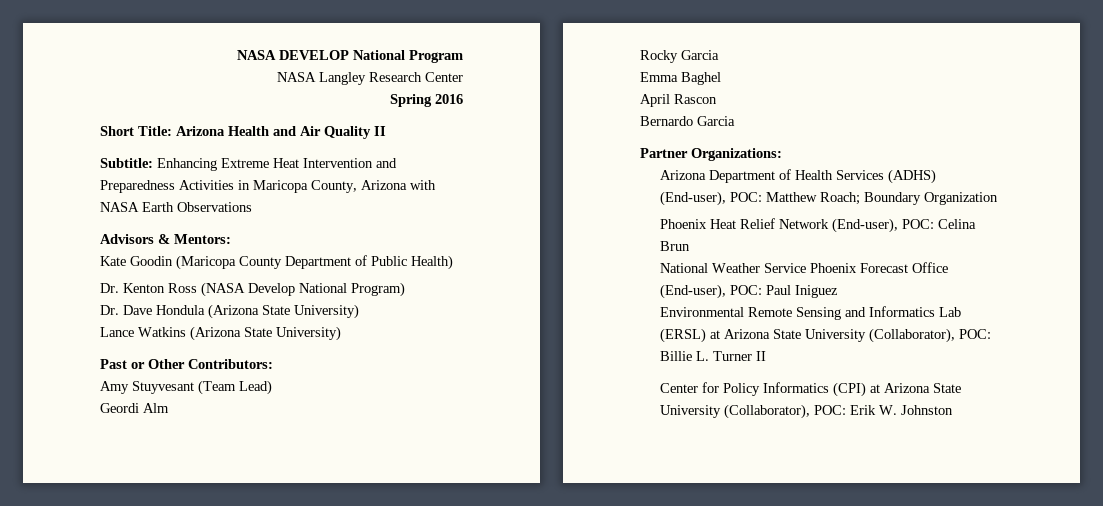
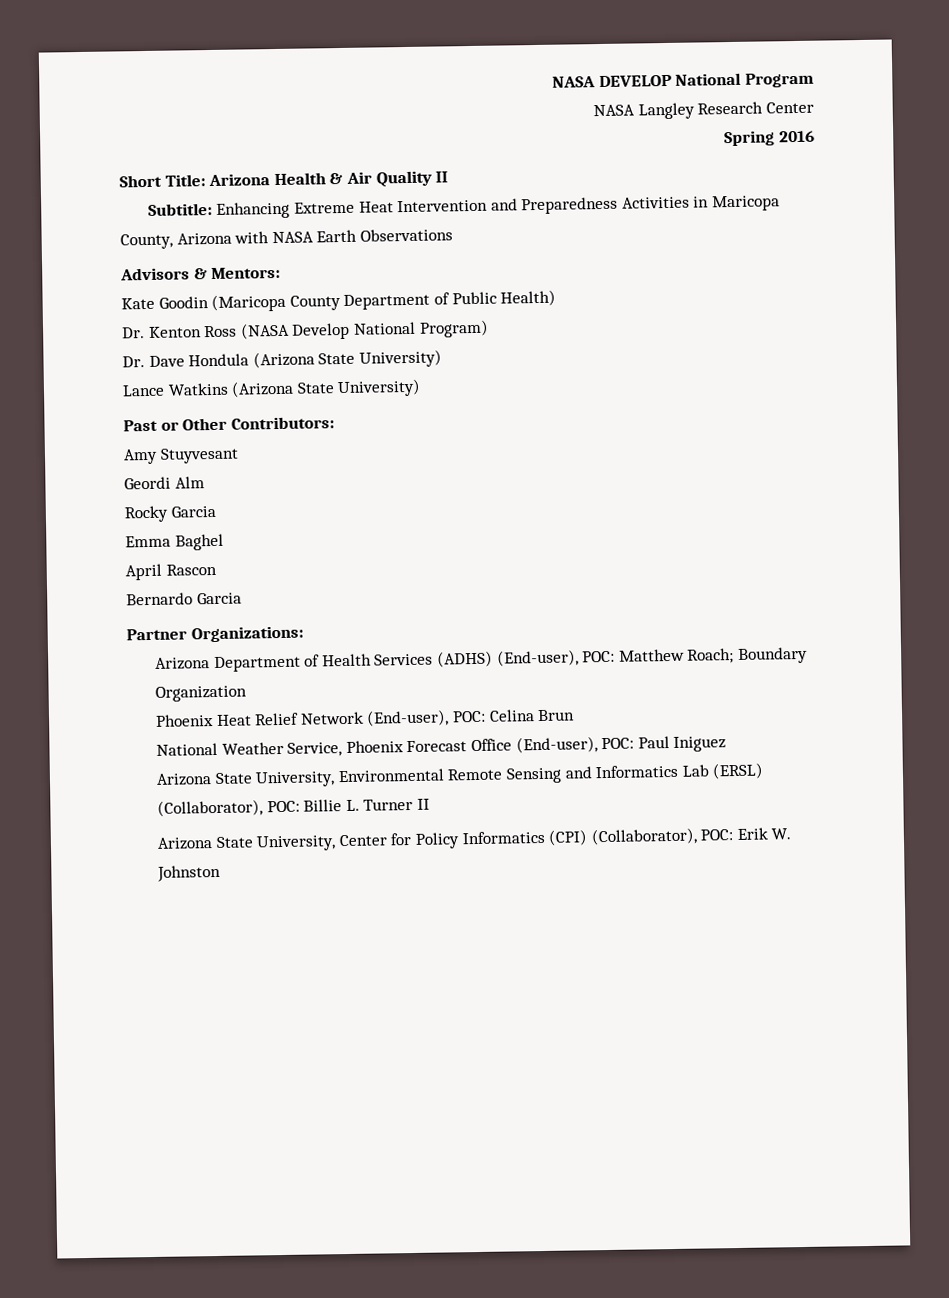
[273,126,296,136] and -> [329,172,344,185] &
[198,380,272,395] (Team Lead) -> (239, 455) none
[763,263,806,273] Service -> [287,742,343,757] Service,
(838, 291) none -> [155,771,336,788] Arizona State University,
[709,329,866,342] at Arizona State University -> (765, 771) none
(766, 356) none -> [156,835,337,852] Arizona State University,
[869,383,961,393] [659,405,721,418] at Arizona State University -> (589, 837) none

